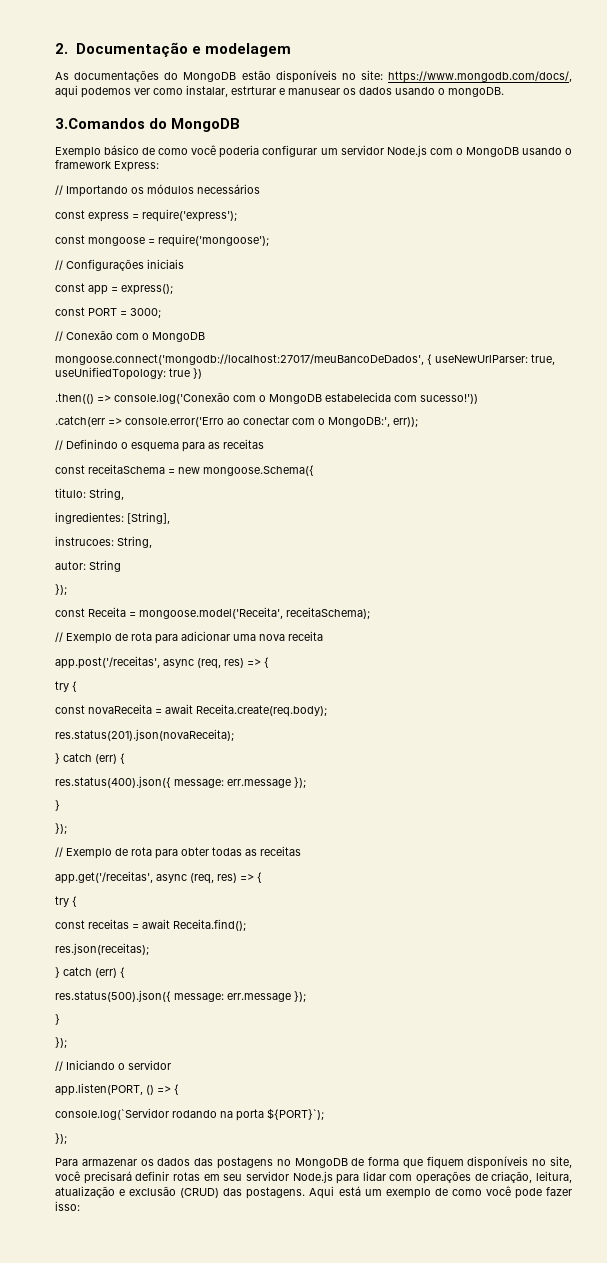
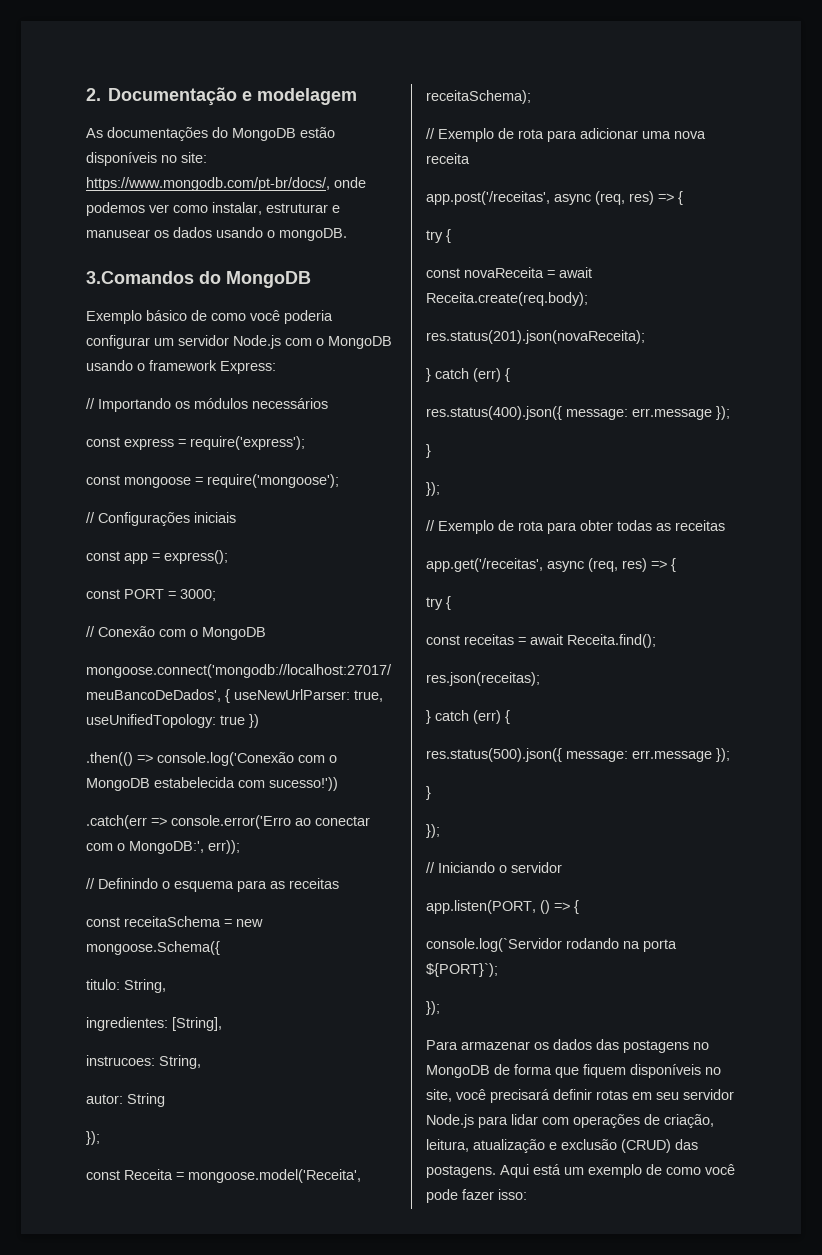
[388,71,572,83] [55,85,78,98] https://www.mongodb.com/docs/, aqui -> [86,177,366,191] https://www.mongodb.com/pt-br/docs/, onde
[231,86,276,95] estrturar -> [266,203,328,213] estruturar

